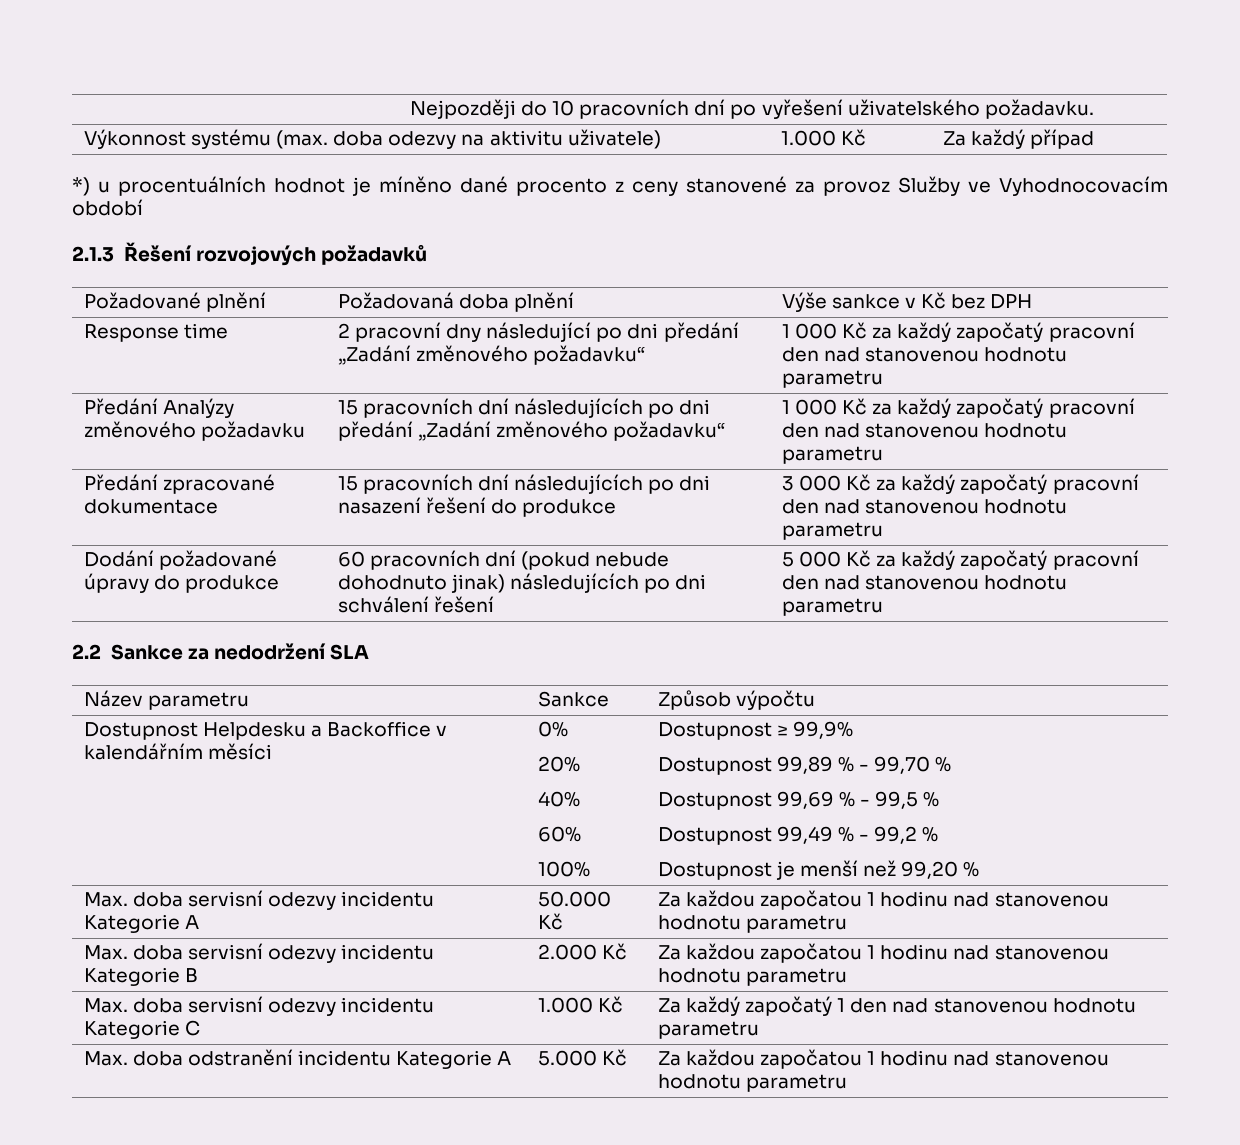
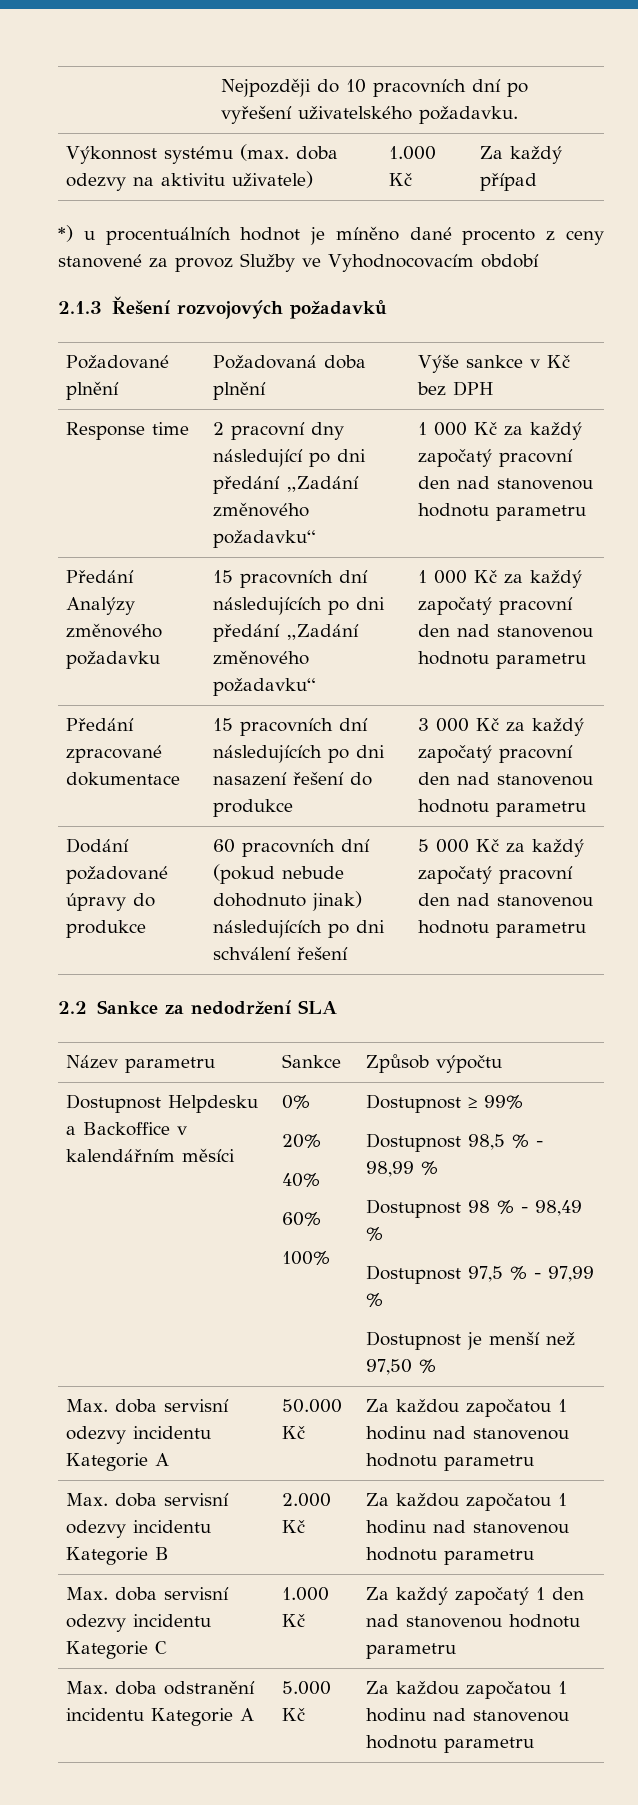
[793,721,854,739] [657,756,952,775] [657,791,940,810] [657,826,918,845] 99,9% // Dostupnost 99,89 % - 99,70 % // Dostupnost 99,69 % - 99,5 % // Dostupnost 99,49 % - 99,2 -> [484,1095,524,1109] [366,1133,544,1152] [366,1161,439,1177] [366,1199,583,1218] [366,1227,384,1241] [366,1265,595,1284] 99% // Dostupnost 98,5 % - 98,99 % // Dostupnost 98 % - 98,49 % // Dostupnost 97,5 % - 97,99
[901,861,959,879] 99,20 -> [366,1359,413,1375] 97,50

